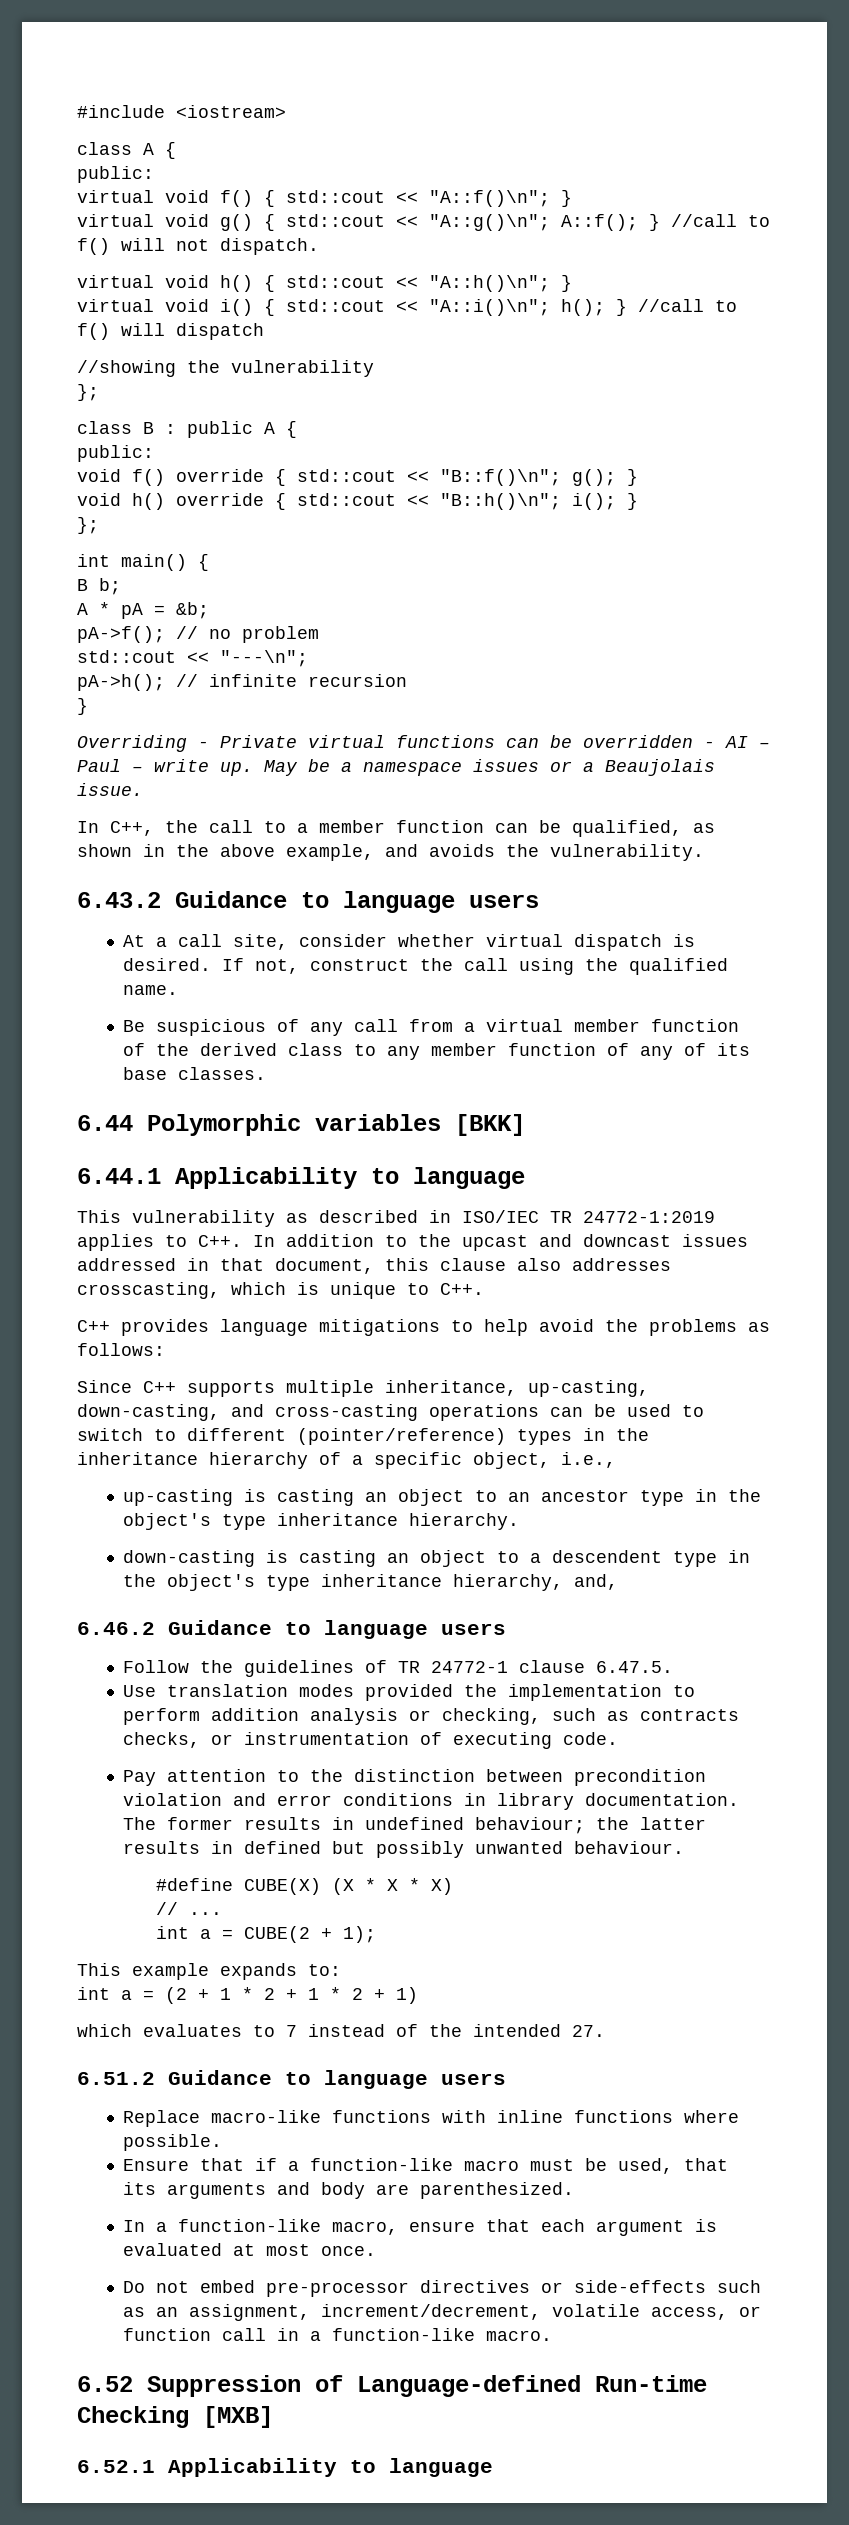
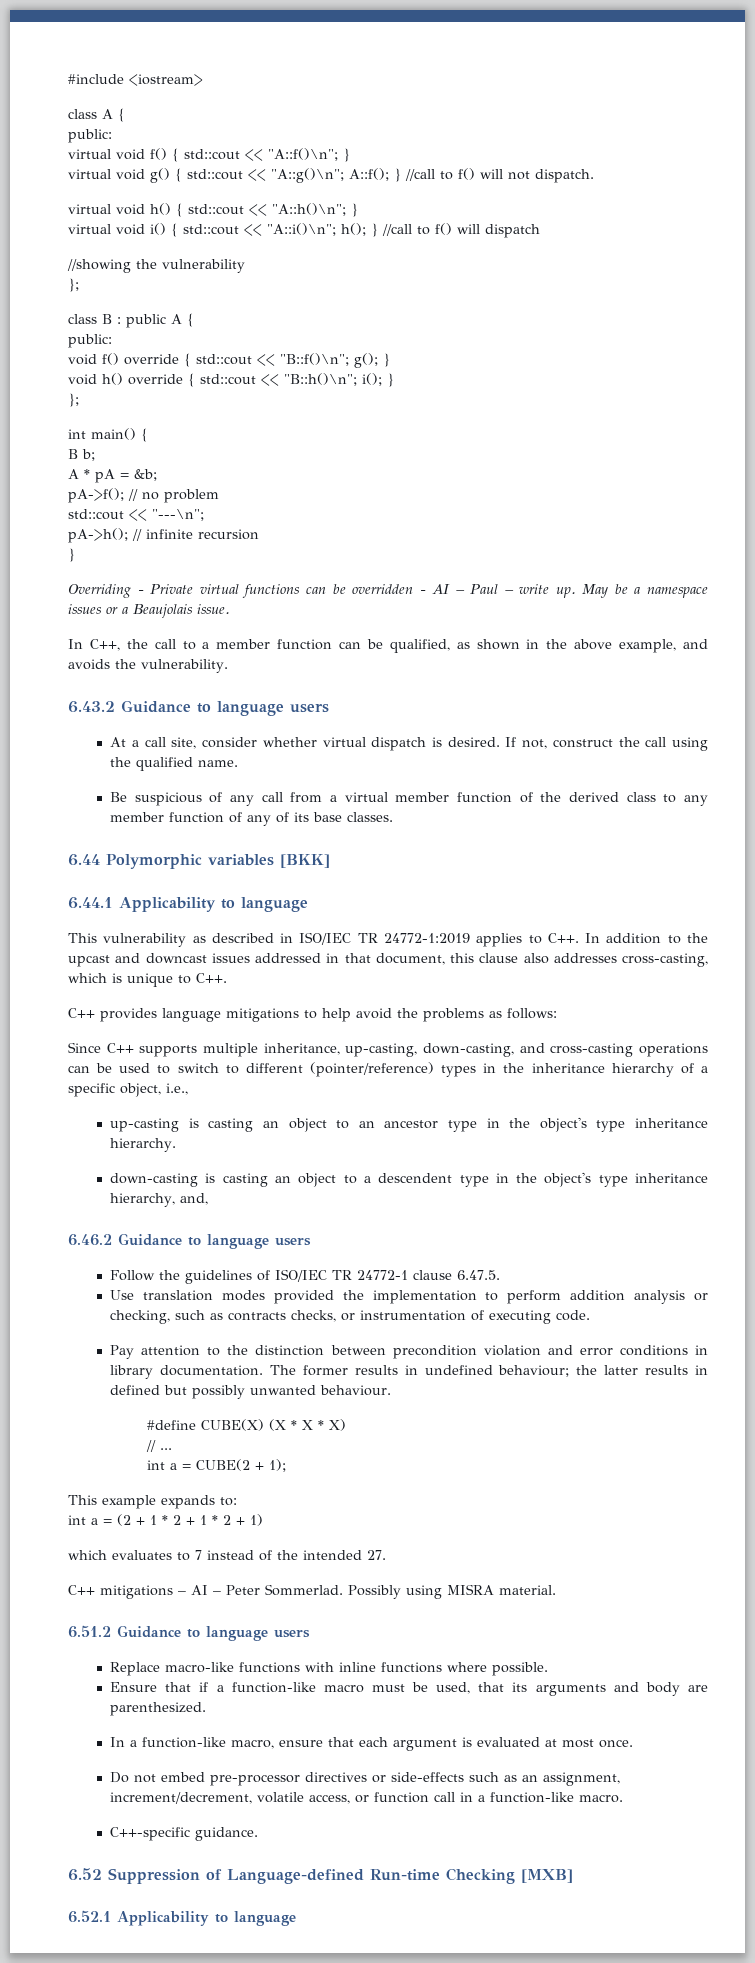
[77,1282,220,1299] crosscasting, -> [622,953,708,967] cross-casting,
(388, 1666) none -> [275,1269,328,1282] ISO/IEC
(605, 2031) none -> [68,1584,556,1599] // C++ mitigations – AI – Peter Sommerlad. Possibly using MISRA material.
(553, 2335) none -> [110,1827,259,1841] // C++-specific guidance.

